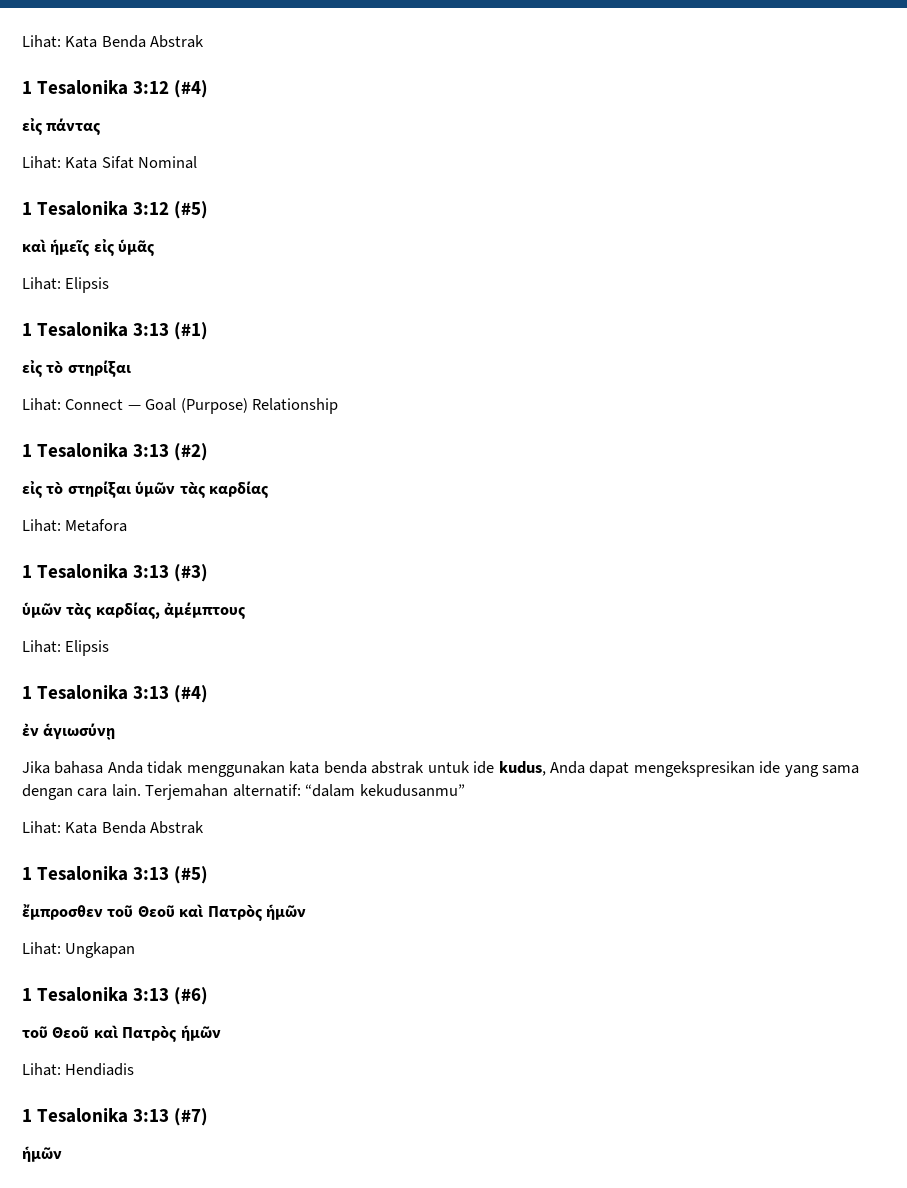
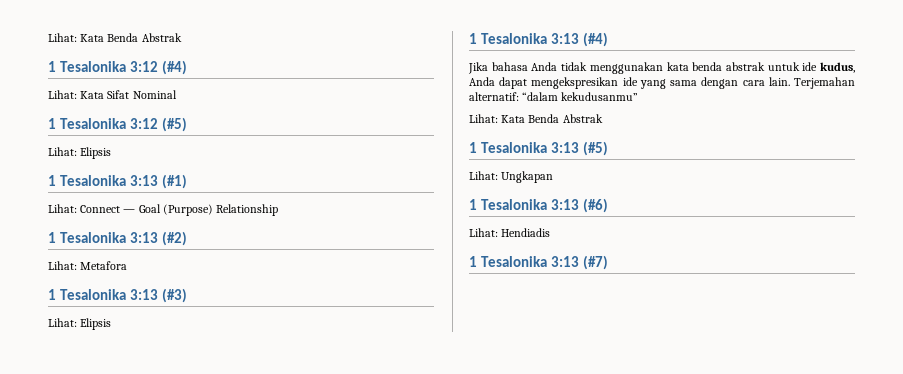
[22,118,102,135] // εἰς πάντας -> (187, 67) none
[22,239,156,256] // καὶ ἡμεῖς εἰς ὑμᾶς -> (187, 124) none
[22,360,131,377] // εἰς τὸ στηρίξαι -> (187, 181) none
[22,481,270,498] // εἰς τὸ στηρίξαι ὑμῶν τὰς καρδίας -> (187, 238) none
[22,602,247,619] // ὑμῶν τὰς καρδίας, ἀμέμπτους -> (187, 295) none
[22,723,116,740] // ἐν ἁγιωσύνῃ -> (608, 39) none
[22,904,307,921] // ἔμπροσθεν τοῦ Θεοῦ καὶ Πατρὸς ἡμῶν -> (608, 148) none
[22,1025,221,1042] // τοῦ Θεοῦ καὶ Πατρὸς ἡμῶν -> (608, 205) none
[22,1146,62,1162] // ἡμῶν -> (608, 262) none

